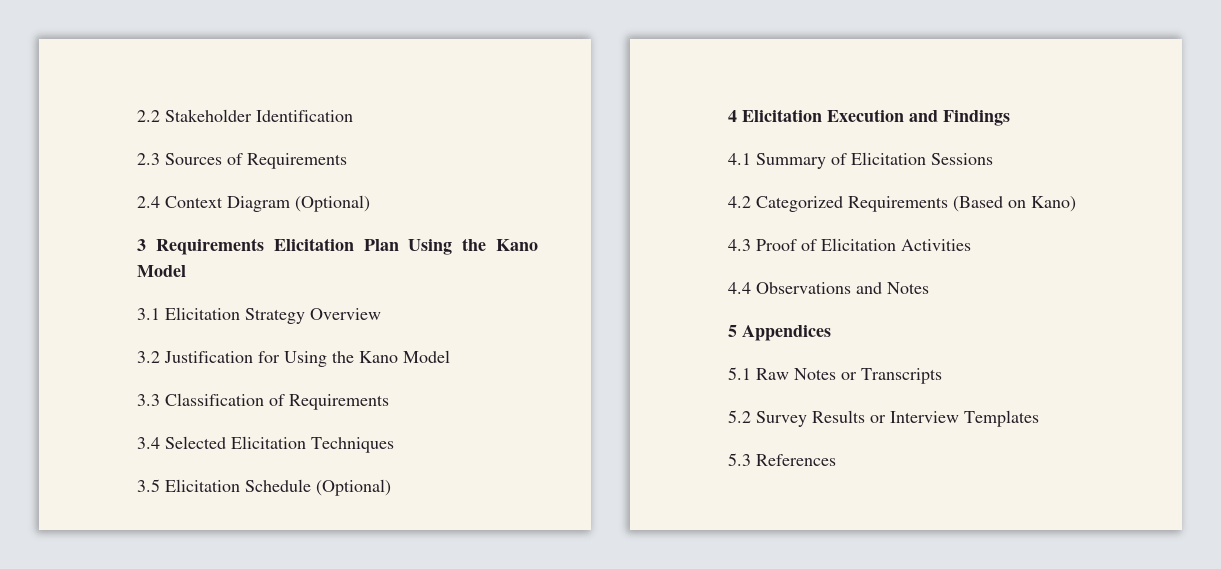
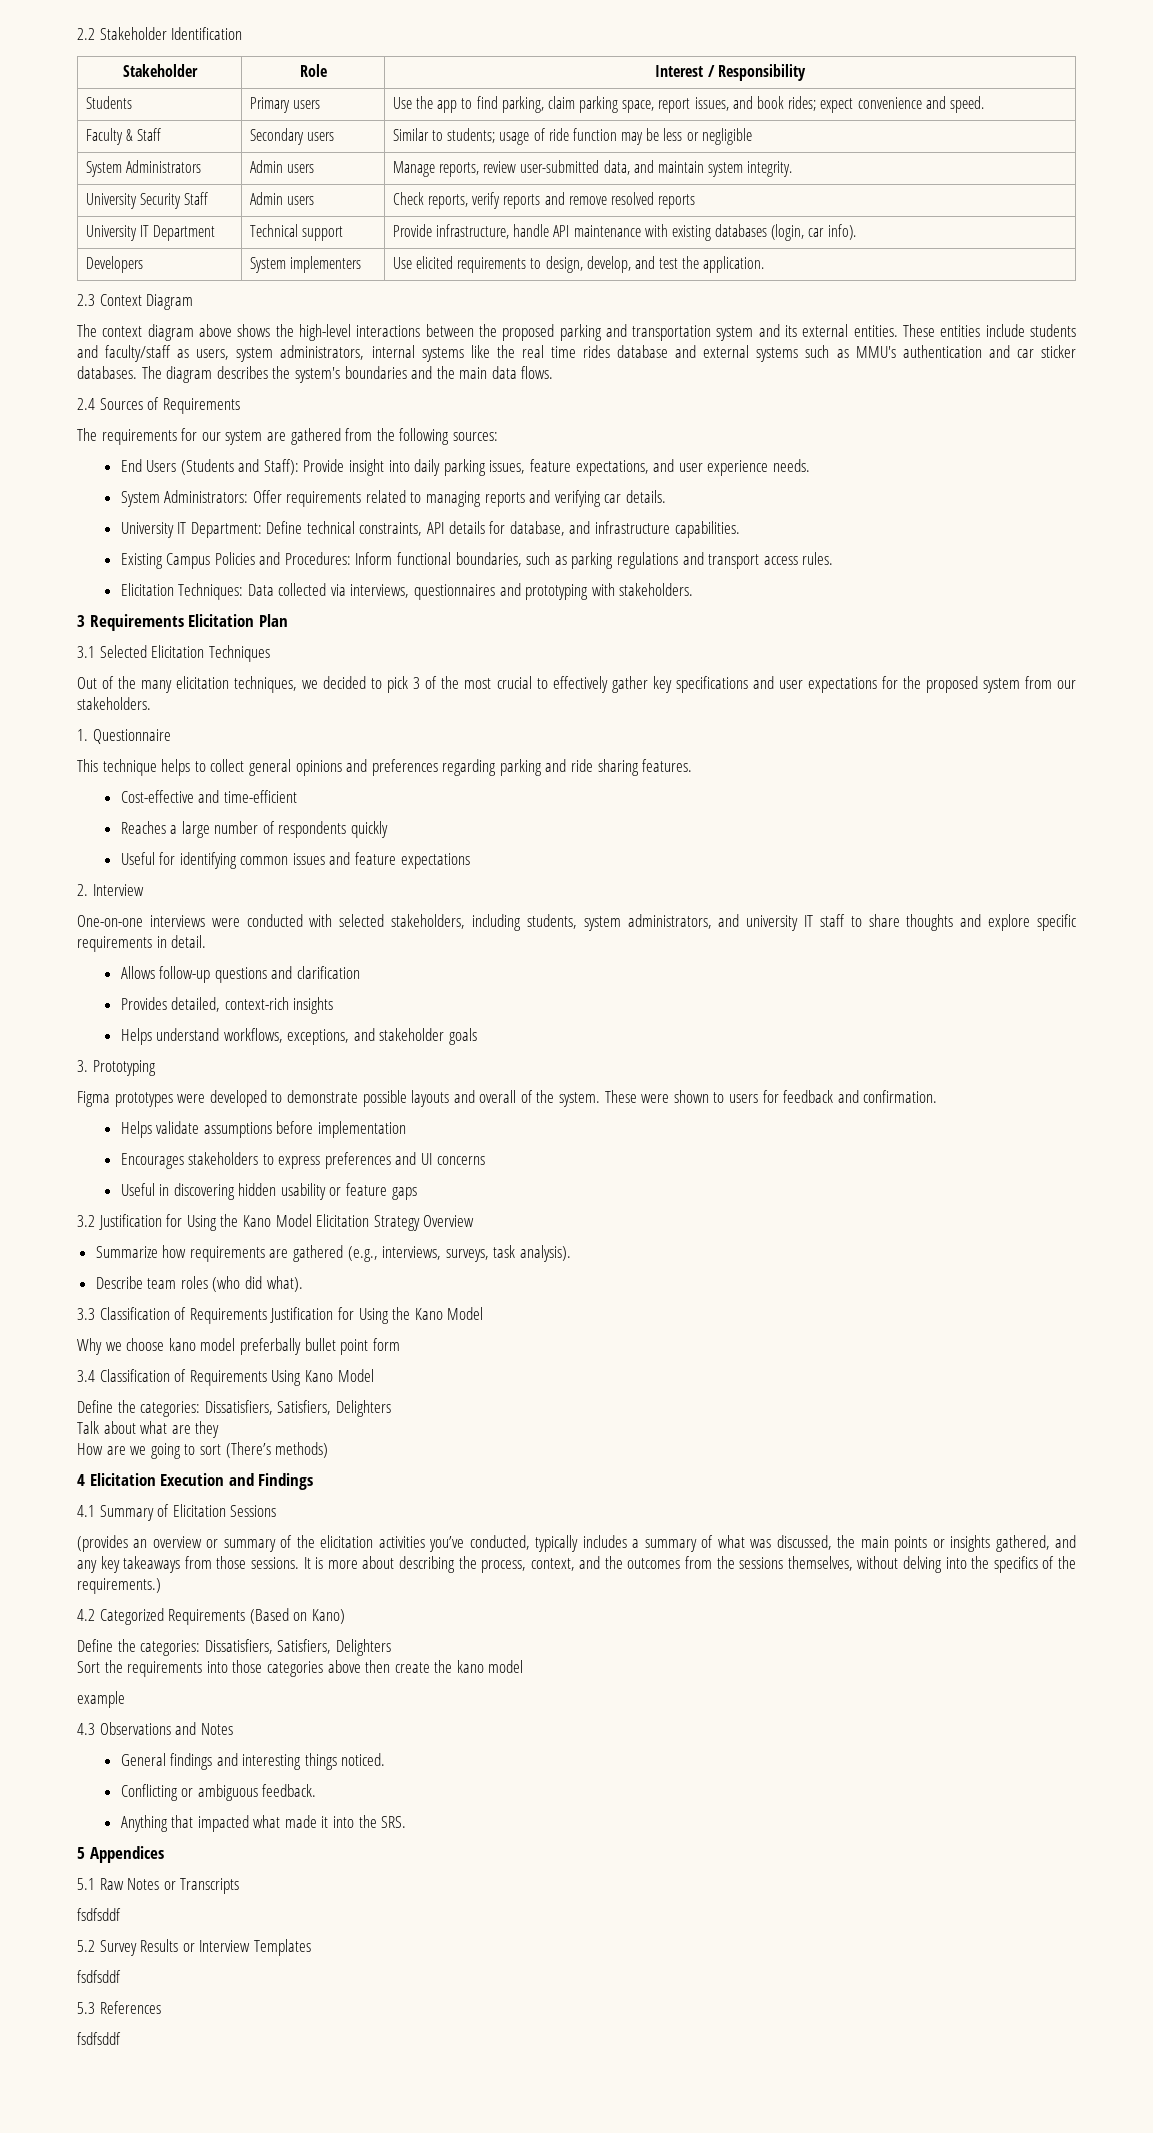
[137,153,347,169] [137,195,370,212] [137,238,538,255] [137,265,186,277] [137,307,381,324] // 2.3 Sources of Requirements // 2.4 Context Diagram (Optional) // 3 Requirements Elicitation Plan Using the Kano Model // 3.1 Elicitation Strategy Overview -> [122,64,198,77] [299,64,327,77] [655,64,806,81] [85,96,132,109] [249,97,320,113] [392,96,984,113] [85,128,162,145] [249,128,334,145] [392,128,752,145] [85,160,201,177] [249,160,314,173] [392,160,793,177] [85,192,209,209] [249,192,314,205] [392,192,696,209] [85,225,216,241] [249,224,343,241] [392,224,856,241] [85,256,143,273] [249,256,361,273] [392,256,765,273] [77,294,194,310] [77,324,1077,341] [77,345,1076,362] [77,366,554,383] [77,397,240,414] [77,428,498,445] [120,459,810,476] [120,490,667,507] [120,521,740,538] [120,552,834,569] [120,583,694,600] [77,614,288,631] [77,645,270,662] [77,676,1077,693] [77,697,151,710] [77,729,171,744] [77,759,693,776] [120,790,297,803] [120,821,389,838] [120,852,470,869] [77,884,144,896] [77,914,1077,931] [77,935,207,952] [120,966,360,983] [120,997,334,1014] [120,1028,478,1045] [77,1060,156,1076] [77,1090,938,1107] [120,1121,406,1138] [120,1152,485,1169] [120,1183,417,1200] // Stakeholder | Role | Interest / Responsibility // Students | Primary users | Use the app to find parking, claim parking space, report issues, and book rides; expect convenience and speed. // Faculty & Staff | Secondary users | Similar to students; usage of ride function may be less or negligible // System Administrators | Admin users | Manage reports, review user-submitted data, and maintain system integrity. // University Security Staff | Admin users | Check reports, verify reports and remove resolved reports // University IT Department | Technical support | Provide infrastructure, handle API maintenance with existing databases (login, car info). // Developers | System implementers | Use elicited requirements to design, develop, and test the application. // 2.3 Context Diagram // The context diagram above shows the high-level interactions between the proposed parking and transportation system and its external entities. These entities include students and faculty/staff as users, system administrators, internal systems like the real time rides database and external systems such as MMU's authentication and car sticker databases. The diagram describes the system's boundaries and the main data flows. // 2.4 Sources of Requirements // The requirements for our system are gathered from the following sources: // End Users (Students and Staff): Provide insight into daily parking issues, feature expectations, and user experience needs. // System Administrators: Offer requirements related to managing reports and verifying car details. // University IT Department: Define technical constraints, API details for database, and infrastructure capabilities. // Existing Campus Policies and Procedures: Inform functional boundaries, such as parking regulations and transport access rules. // Elicitation Techniques: Data collected via interviews, questionnaires and prototyping with stakeholders. // 3 Requirements Elicitation Plan // 3.1 Selected Elicitation Techniques // Out of the many elicitation techniques, we decided to pick 3 of the most crucial to effectively gather key specifications and user expectations for the proposed system from our stakeholders. // 1. Questionnaire // This technique helps to collect general opinions and preferences regarding parking and ride sharing features. // Cost-effective and time-efficient // Reaches a large number of respondents quickly // Useful for identifying common issues and feature expectations // 2. Interview // One-on-one interviews were conducted with selected stakeholders, including students, system administrators, and university IT staff to share thoughts and explore specific requirements in detail. // Allows follow-up questions and clarification // Provides detailed, context-rich insights // Helps understand workflows, exceptions, and stakeholder goals // 3. Prototyping // Figma prototypes were developed to demonstrate possible layouts and overall of the system. These were shown to users for feedback and confirmation. // Helps validate assumptions before implementation // Encourages stakeholders to express preferences and UI concerns // Useful in discovering hidden usability or feature gaps
[137,393,389,410] [137,436,394,453] [137,479,391,496] // 3.3 Classification of Requirements // 3.4 Selected Elicitation Techniques // 3.5 Elicitation Schedule (Optional) -> [316,1214,475,1231] [95,1245,572,1262] [95,1276,303,1292] [77,1307,484,1324] [77,1338,400,1355] [77,1369,374,1386] [77,1400,391,1417] [77,1421,220,1438] [77,1442,329,1459] Elicitation Strategy Overview // Summarize how requirements are gathered (e.g., interviews, surveys, task analysis). // Describe team roles (who did what). // 3.3 Classification of Requirements Justification for Using the Kano Model // Why we choose kano model preferbally bullet point form // 3.4 Classification of Requirements Using Kano Model // Define the categories: Dissatisfiers, Satisfiers, Delighters // Talk about what are they // How are we going to sort (There’s methods)
(993, 159) none -> [77,1535,1077,1552] [77,1556,1077,1573] [77,1578,161,1594] // (provides an overview or summary of the elicitation activities you’ve conducted, typically includes a summary of what was discussed, the main points or insights gathered, and any key takeaways from those sessions. It is more about describing the process, context, and the outcomes from the sessions themselves, without delving into the specifics of the requirements.)
[728,238,971,251] [728,282,929,294] 4.3 Proof of Elicitation Activities // 4.4 Observations and Notes -> [77,1639,391,1656] [77,1660,524,1677] [77,1691,125,1708] [77,1722,233,1735] [120,1753,386,1770] [120,1784,317,1801] [120,1815,407,1832] Define the categories: Dissatisfiers, Satisfiers, Delighters // Sort the requirements into those categories above then create the kano model // example // 4.3 Observations and Notes // General findings and interesting things noticed. // Conflicting or ambiguous feedback. // Anything that impacted what made it into the SRS.
(942, 376) none -> [77,1908,121,1921] // fsdfsddf
(1039, 418) none -> [77,1970,121,1983] // fsdfsddf
(836, 460) none -> [77,2032,121,2045] // fsdfsddf

